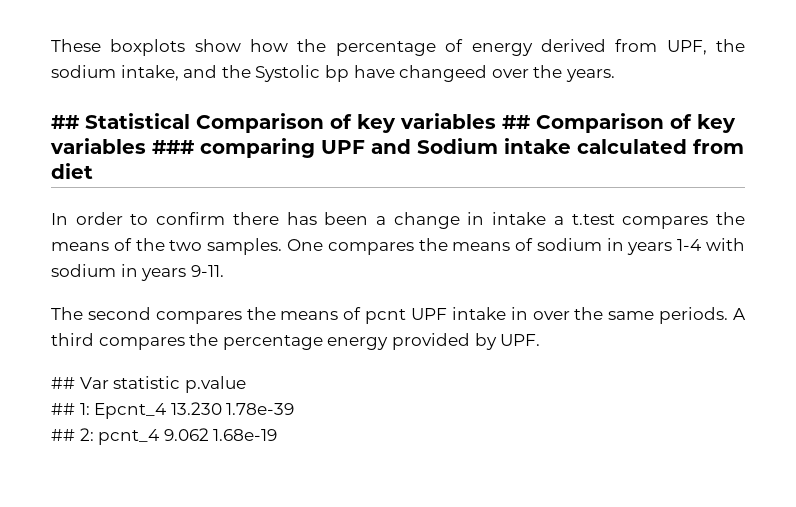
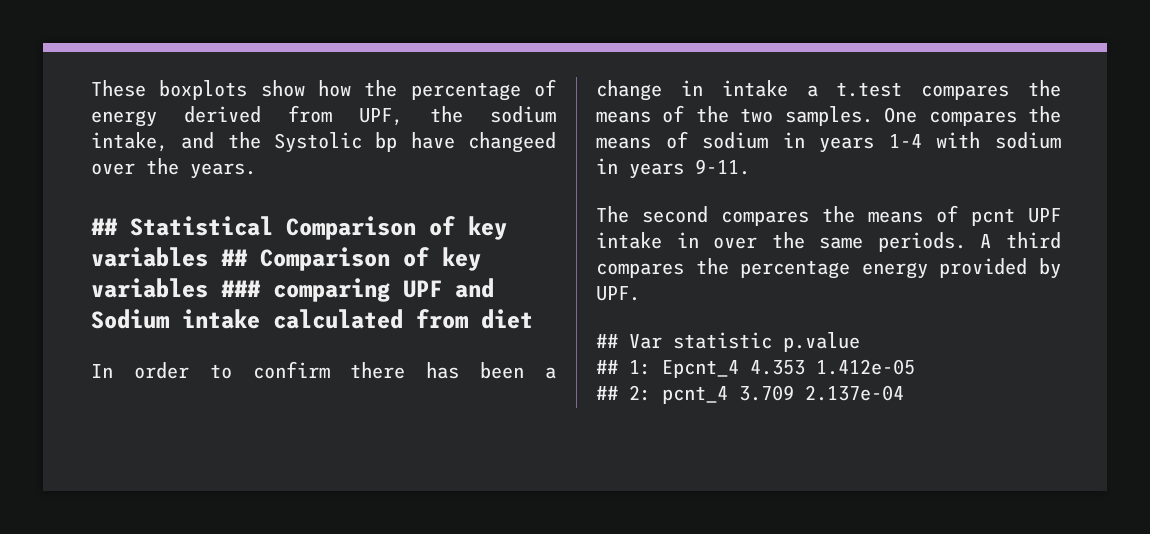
[170,402,295,415] 13.230 1.78e-39 -> [750,359,915,375] 4.353 1.412e-05
[163,428,278,441] 9.062 1.68e-19 -> [739,385,904,401] 3.709 2.137e-04

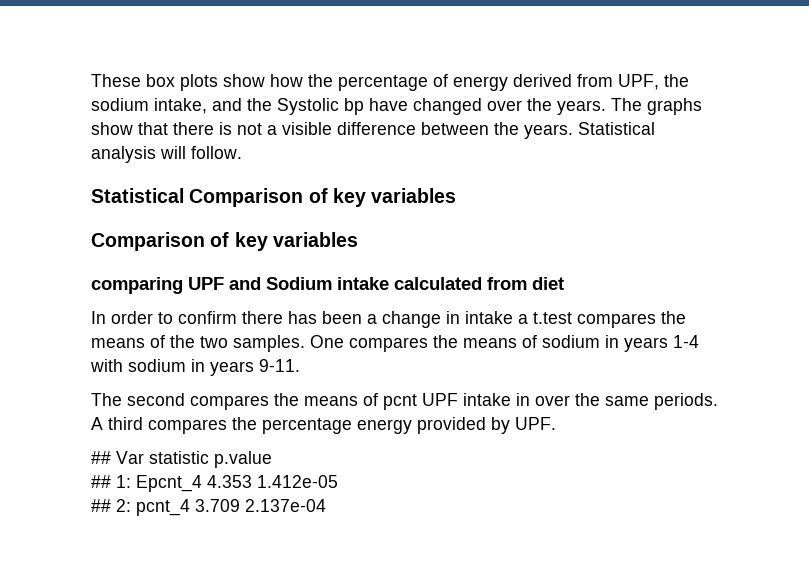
[159,80,248,100] boxplots -> [146,74,218,91] box plots
[467,132,556,153] changeed -> [413,98,482,115] changed
[91,218,118,235] // ## -> [611,98,702,115] [91,122,655,139] [91,146,242,163] The graphs show that there is not a visible difference between the years. Statistical analysis will follow. //
[221,247,481,271] [91,278,261,298] ## Comparison of key variables ### -> [91,232,358,251] // Comparison of key variables //

